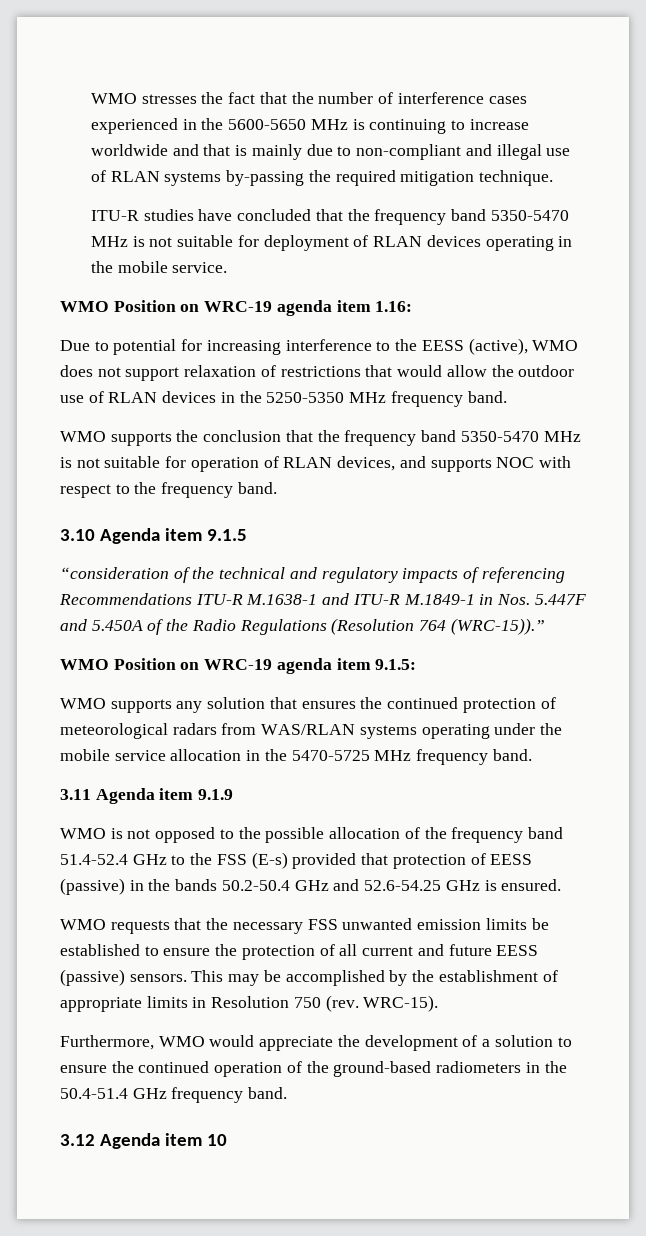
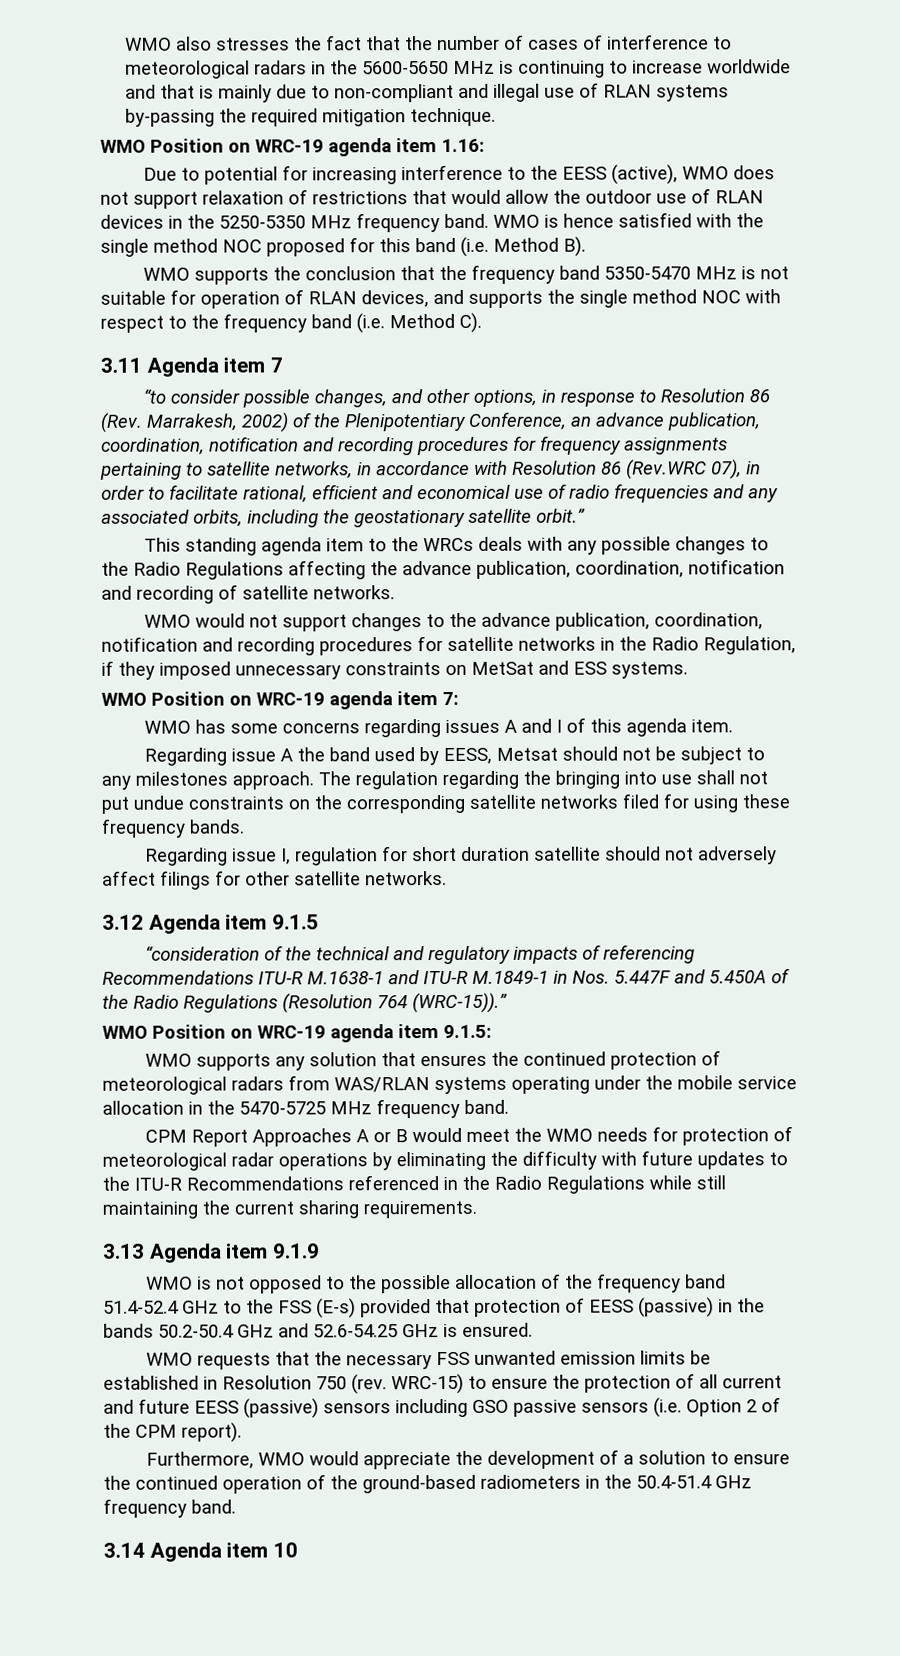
[91,93,138,104] WMO -> [125,36,213,51] WMO also
[397,92,527,104] [91,118,179,134] interference cases experienced -> [528,34,733,50] [125,60,308,79] cases of interference to meteorological radars
[91,209,569,225] [91,235,573,251] [91,261,228,273] // ITU-R studies have concluded that the frequency band 5350-5470 MHz is not suitable for deployment of RLAN devices operating in the mobile service. -> (497, 117) none
(507, 397) none -> [493,212,764,228] [100,236,586,257] WMO is hence satisfied with the single method NOC proposed for this band (i.e. Method B).
(492, 465) none -> [547,289,697,308] the single method
[237,482,277,494] [60,529,95,541] band. // 3.10 -> [311,312,482,334] [100,357,283,377] [143,388,771,408] [100,411,761,433] [101,435,728,456] [100,459,761,480] [101,483,779,503] [101,508,586,528] [144,536,770,556] [101,559,785,580] [101,584,395,604] [144,612,764,632] [101,636,796,656] [101,660,688,680] [101,691,459,710] [144,717,734,738] [144,746,766,766] [101,770,768,790] [101,793,790,814] [101,818,245,838] [145,846,778,866] [102,870,447,890] [102,914,144,930] band (i.e. Method C). // 3.11 Agenda item 7 // “to consider possible changes, and other options, in response to Resolution 86 (Rev. Marrakesh, 2002) of the Plenipotentiary Conference, an advance publication, coordination, notification and recording procedures for frequency assignments pertaining to satellite networks, in accordance with Resolution 86 (Rev.WRC 07), in order to facilitate rational, efficient and economical use of radio frequencies and any associated orbits, including the geostationary satellite orbit.” // This standing agenda item to the WRCs deals with any possible changes to the Radio Regulations affecting the advance publication, coordination, notification and recording of satellite networks. // WMO would not support changes to the advance publication, coordination, notification and recording procedures for satellite networks in the Radio Regulation, if they imposed unnecessary constraints on MetSat and ESS systems. // WMO Position on WRC-19 agenda item 7: // WMO has some concerns regarding issues A and I of this agenda item. // Regarding issue A the band used by EESS, Metsat should not be subject to any milestones approach. The regulation regarding the bringing into use shall not put undue constraints on the corresponding satellite networks filed for using these frequency bands. // Regarding issue I, regulation for short duration satellite should not adversely affect filings for other satellite networks. // 3.12
[60,789,91,800] 3.11 -> [145,1126,794,1147] [102,1150,788,1171] [102,1175,726,1194] [102,1200,477,1219] [103,1243,145,1259] CPM Report Approaches A or B would meet the WMO needs for protection of meteorological radar operations by eliminating the difficulty with future updates to the ITU-R Recommendations referenced in the Radio Regulations while still maintaining the current sharing requirements. // 3.13
(140, 950) none -> [203,1373,464,1395] in Resolution 750 (rev. WRC-15)
[129,970,558,986] [60,995,439,1012] sensors. This may be accomplished by the establishment of appropriate limits in Resolution 750 (rev. WRC-15). -> [323,1397,781,1418] [103,1422,242,1443] sensors including GSO passive sensors (i.e. Option 2 of the CPM report).
[60,1134,95,1146] 3.12 -> [103,1542,145,1558] 3.14

